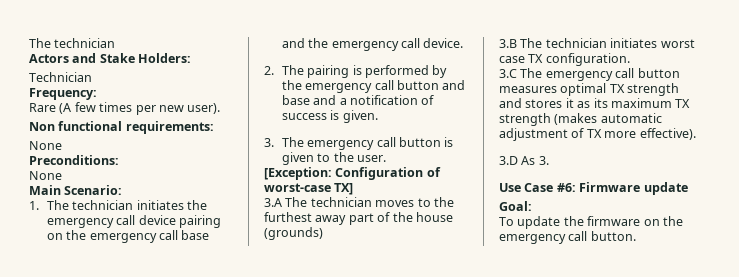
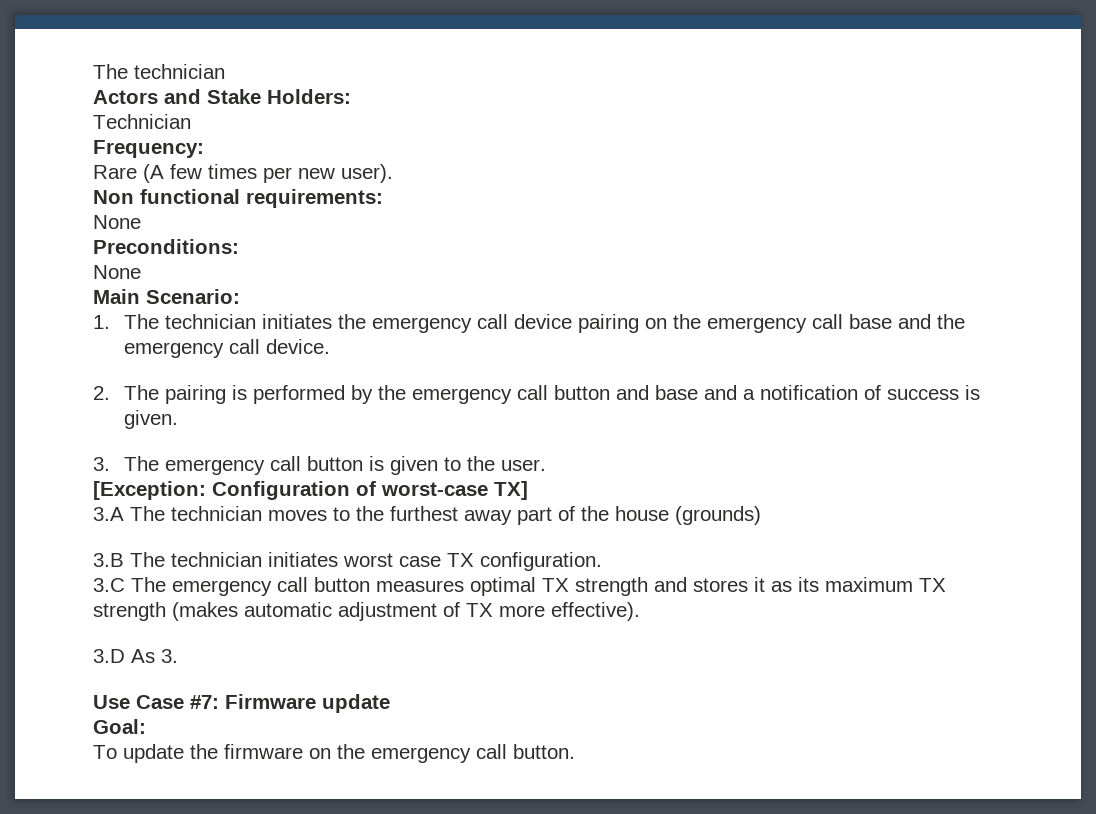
[556,183,576,192] #6: -> [190,695,219,709] #7:

